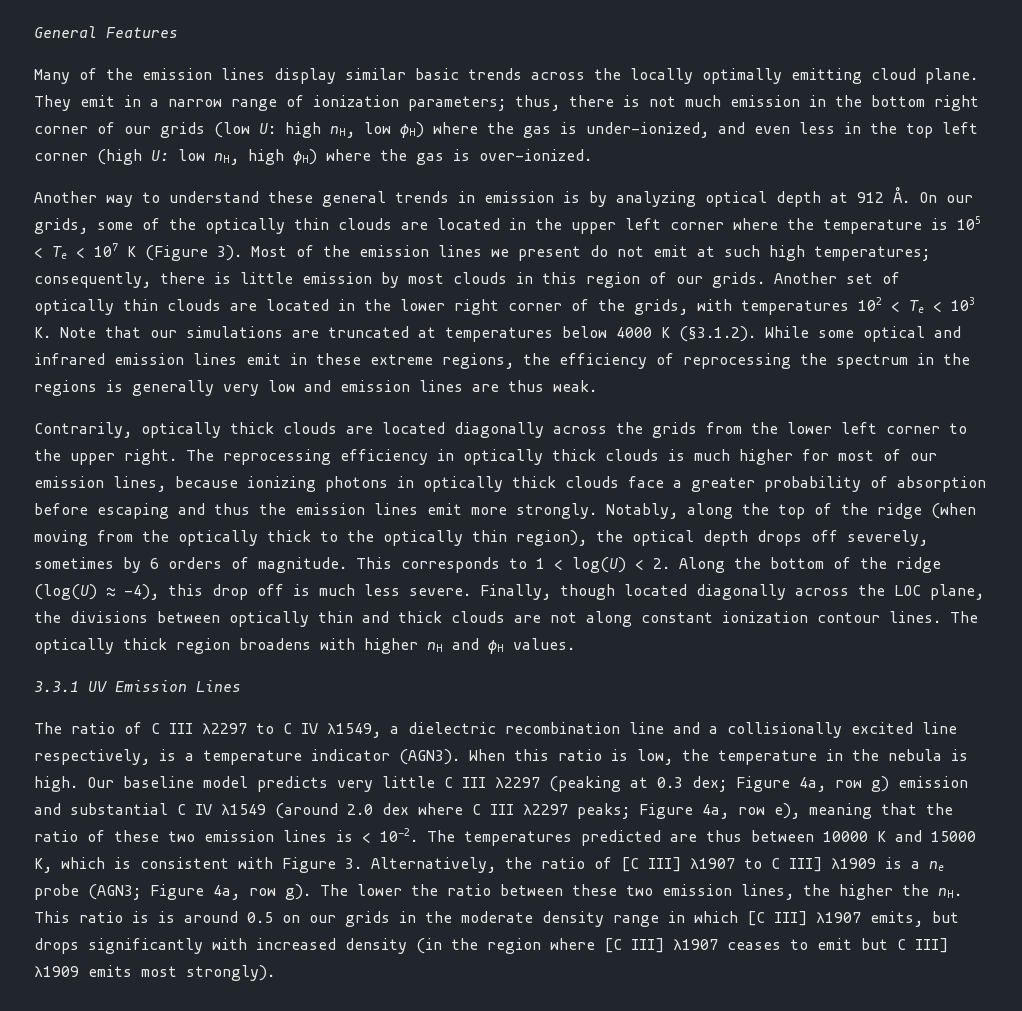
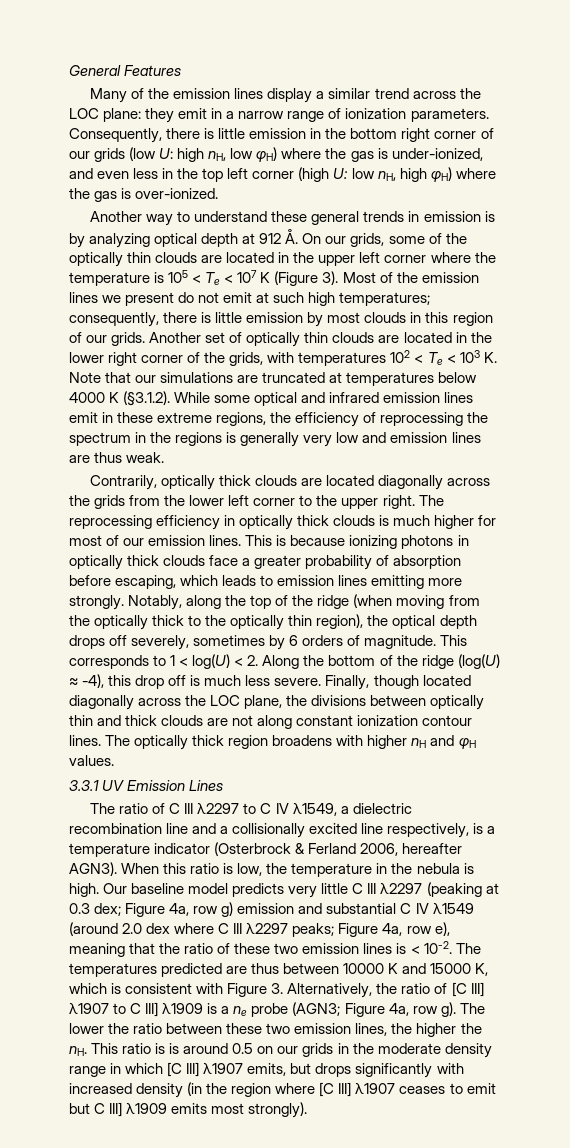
[345,68,978,84] [34,95,71,111] similar basic trends across the locally optimally emitting cloud plane. They -> [316,88,481,99] [69,108,175,123] a similar trend across the LOC plane: they
[408,95,721,111] parameters; thus, there is not much -> [410,108,489,122] [69,128,246,143] parameters. Consequently, there is little
[113,476,166,492] lines, -> [209,535,287,546] lines. This is
[97,503,462,519] escaping and thus the emission lines emit -> [115,575,425,589] escaping, which leads to emission lines emitting
[399,749,460,765] (AGN3). -> [214,842,463,856] [69,862,117,876] (Osterbrock & Ferland 2006, hereafter AGN3).

